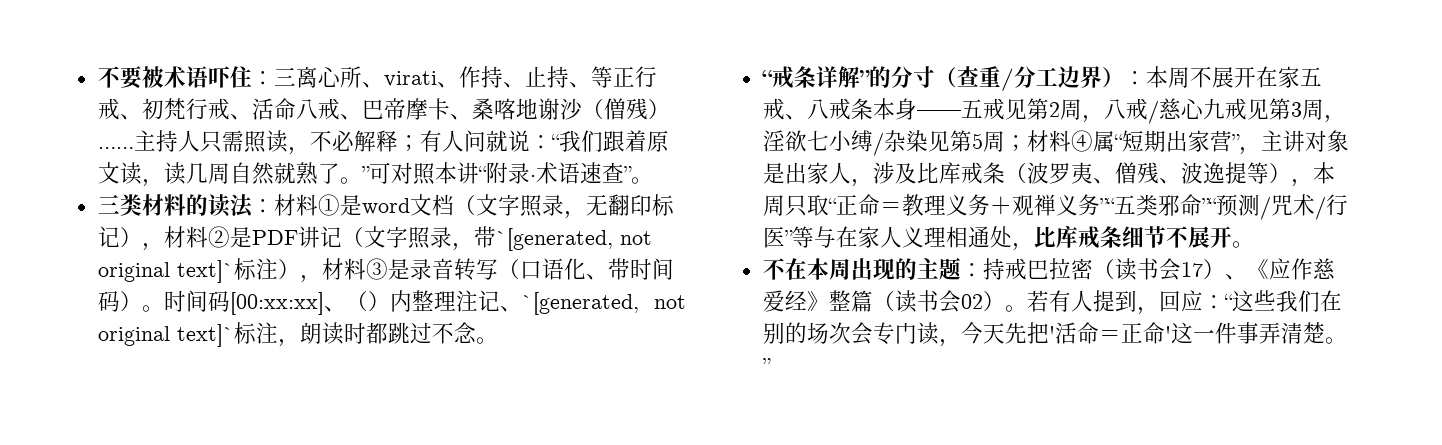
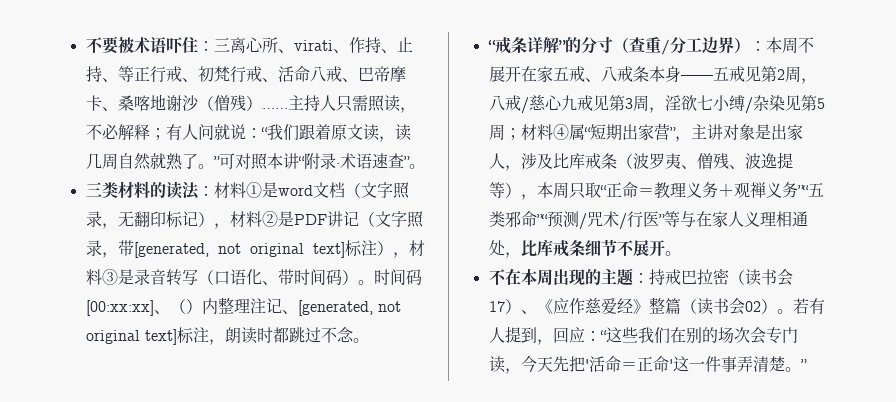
[495,228,652,251] [97,260,234,283] `[generated, not original text]` -> [133,242,345,258] [generated, not original text]
[521,292,686,315] [97,324,234,347] `[generated, not original text]` -> [297,300,401,316] [85,329,177,345] [generated, not original text]

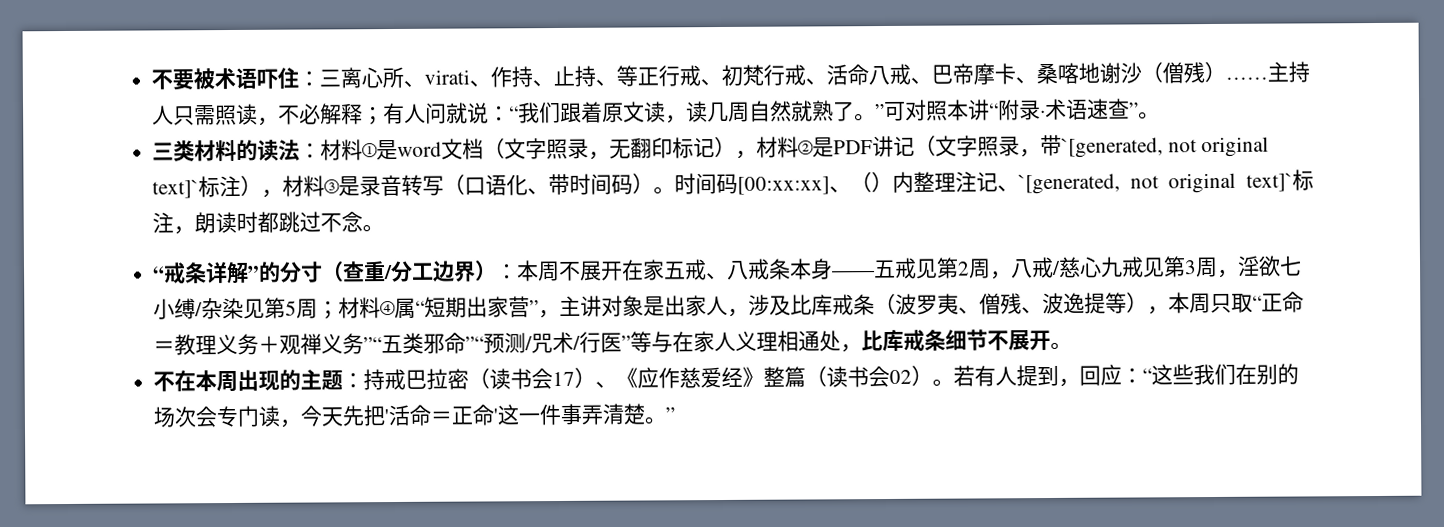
[133,242,345,258] [generated, not original text] -> [1061,136,1270,158] [152,179,200,199] `[generated, not original text]`
[297,300,401,316] [85,329,177,345] [generated, not original text] -> [1018,172,1294,195] `[generated, not original text]`

